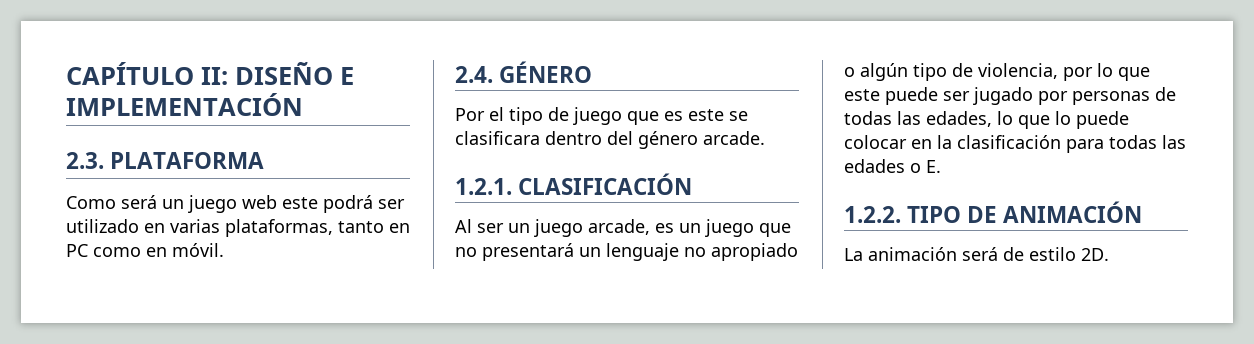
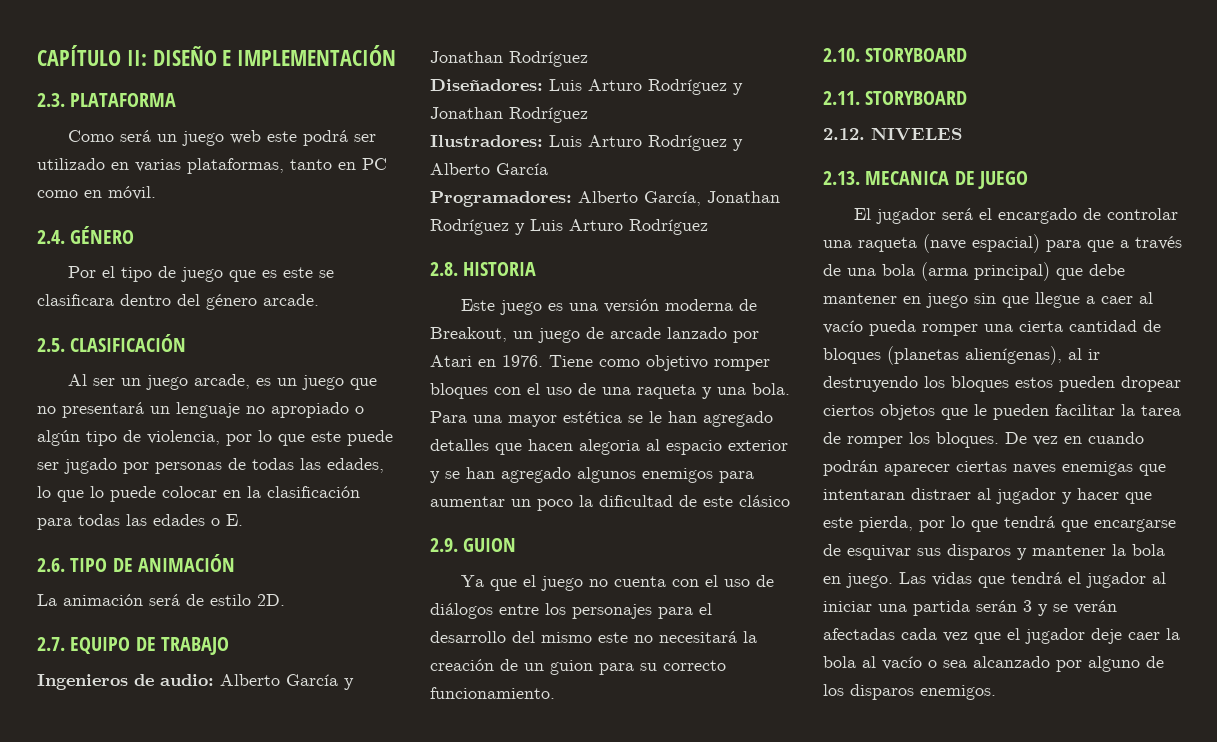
[455,178,512,195] 1.2.1. -> [37,338,65,352] 2.5.
[844,206,901,223] 1.2.2. -> [37,558,65,572] 2.6.
(1109, 254) none -> [37,637,230,655] [37,674,354,690] [430,51,588,67] [430,79,743,95] [430,107,588,123] [430,135,743,151] [430,163,548,175] [430,191,780,207] [430,219,708,235] [430,262,537,276] [460,299,757,315] [430,327,759,343] [430,355,770,371] [430,383,790,399] [430,411,773,427] [430,439,788,455] [430,467,754,483] [430,495,790,511] [430,538,517,552] [460,575,774,591] [430,603,712,619] [430,631,757,643] [430,659,726,675] [430,687,555,699] [823,48,968,62] [823,91,968,105] [823,127,962,140] [823,171,1029,189] [853,208,1178,224] [823,234,1182,253] [823,262,1125,281] [823,292,1153,308] [823,320,1161,336] [823,346,1100,365] [823,376,1181,392] [823,404,1181,420] [823,432,1144,448] [823,460,1166,476] [823,488,1152,504] [823,516,1176,532] [823,544,1165,560] [823,572,1166,588] [823,600,1117,616] [823,628,1180,644] [823,656,1164,672] [823,684,996,700] // 2.7. EQUIPO DE TRABAJO // Ingenieros de audio: Alberto García y Jonathan Rodríguez // Diseñadores: Luis Arturo Rodríguez y Jonathan Rodríguez // Ilustradores: Luis Arturo Rodríguez y Alberto García // Programadores: Alberto García, Jonathan Rodríguez y Luis Arturo Rodríguez // 2.8. HISTORIA // Este juego es una versión moderna de Breakout, un juego de arcade lanzado por Atari en 1976. Tiene como objetivo romper bloques con el uso de una raqueta y una bola. Para una mayor estética se le han agregado detalles que hacen alegoria al espacio exterior y se han agregado algunos enemigos para aumentar un poco la dificultad de este clásico // 2.9. GUION // Ya que el juego no cuenta con el uso de diálogos entre los personajes para el desarrollo del mismo este no necesitará la creación de un guion para su correcto funcionamiento. // 2.10. STORYBOARD // 2.11. STORYBOARD // 2.12. NIVELES // 2.13. MECANICA DE JUEGO // El jugador será el encargado de controlar una raqueta (nave espacial) para que a través de una bola (arma principal) que debe mantener en juego sin que llegue a caer al vacío pueda romper una cierta cantidad de bloques (planetas alienígenas), al ir destruyendo los bloques estos pueden dropear ciertos objetos que le pueden facilitar la tarea de romper los bloques. De vez en cuando podrán aparecer ciertas naves enemigas que intentaran distraer al jugador y hacer que este pierda, por lo que tendrá que encargarse de esquivar sus disparos y mantener la bola en juego. Las vidas que tendrá el jugador al iniciar una partida serán 3 y se verán afectadas cada vez que el jugador deje caer la bola al vacío o sea alcanzado por alguno de los disparos enemigos.

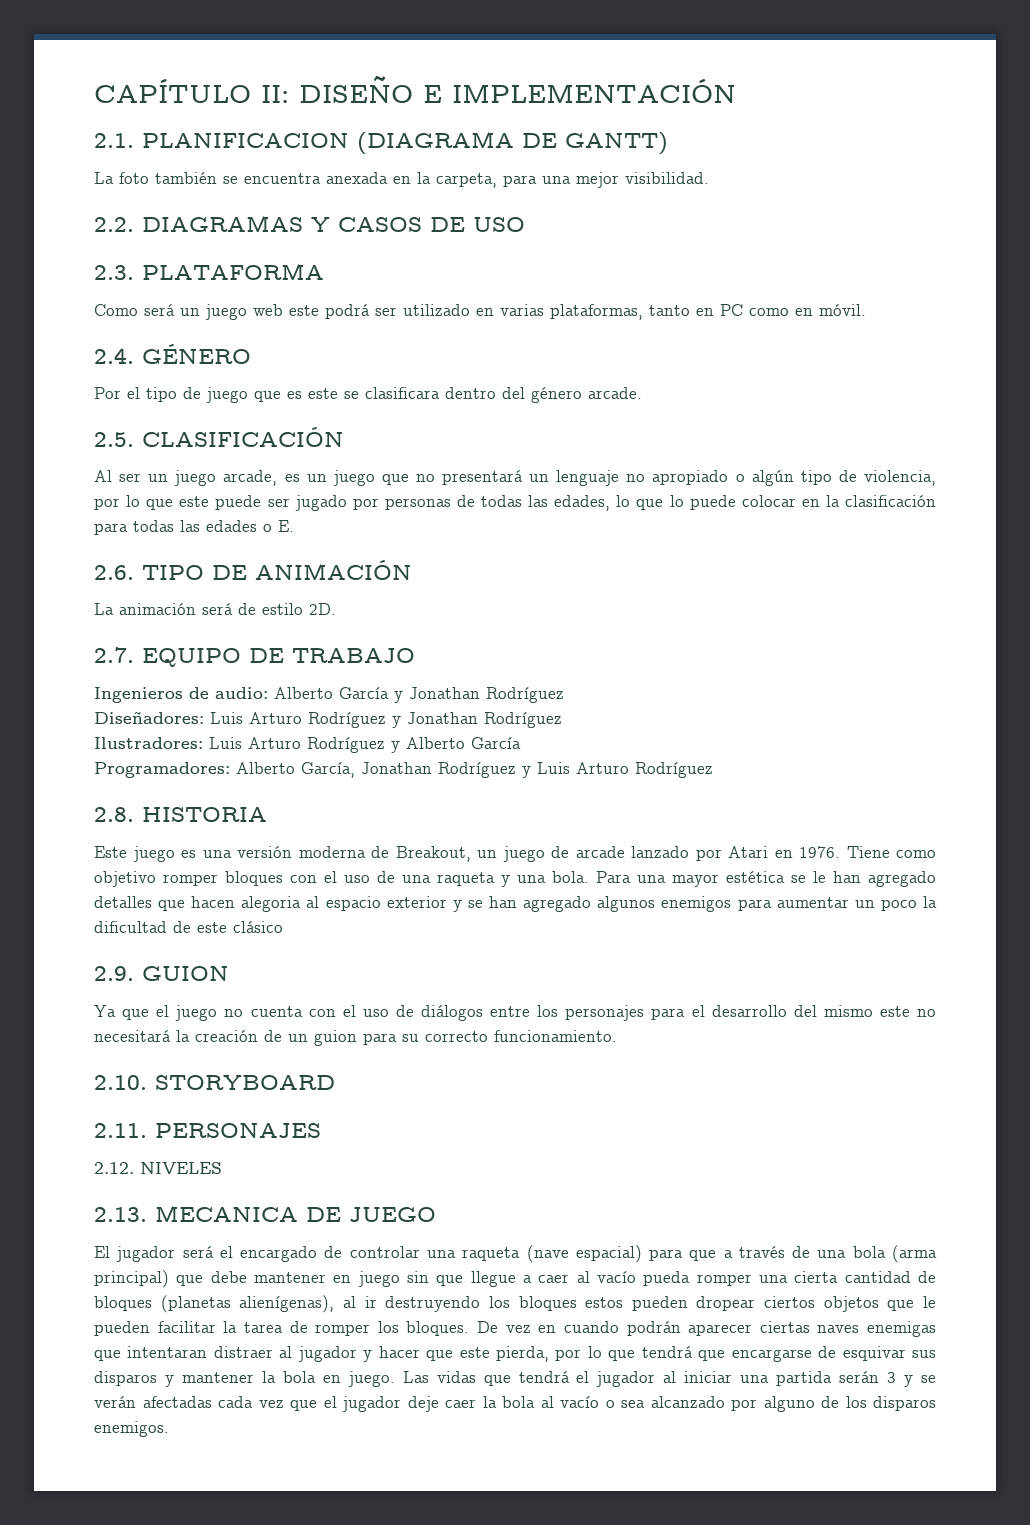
(397, 55) none -> [94,131,668,155] [94,172,709,188] [94,215,525,232] // 2.1. PLANIFICACION (DIAGRAMA DE GANTT) // La foto también se encuentra anexada en la carpeta, para una mejor visibilidad. // 2.2. DIAGRAMAS Y CASOS DE USO
[865,91,968,105] STORYBOARD -> [155,1123,321,1138] PERSONAJES

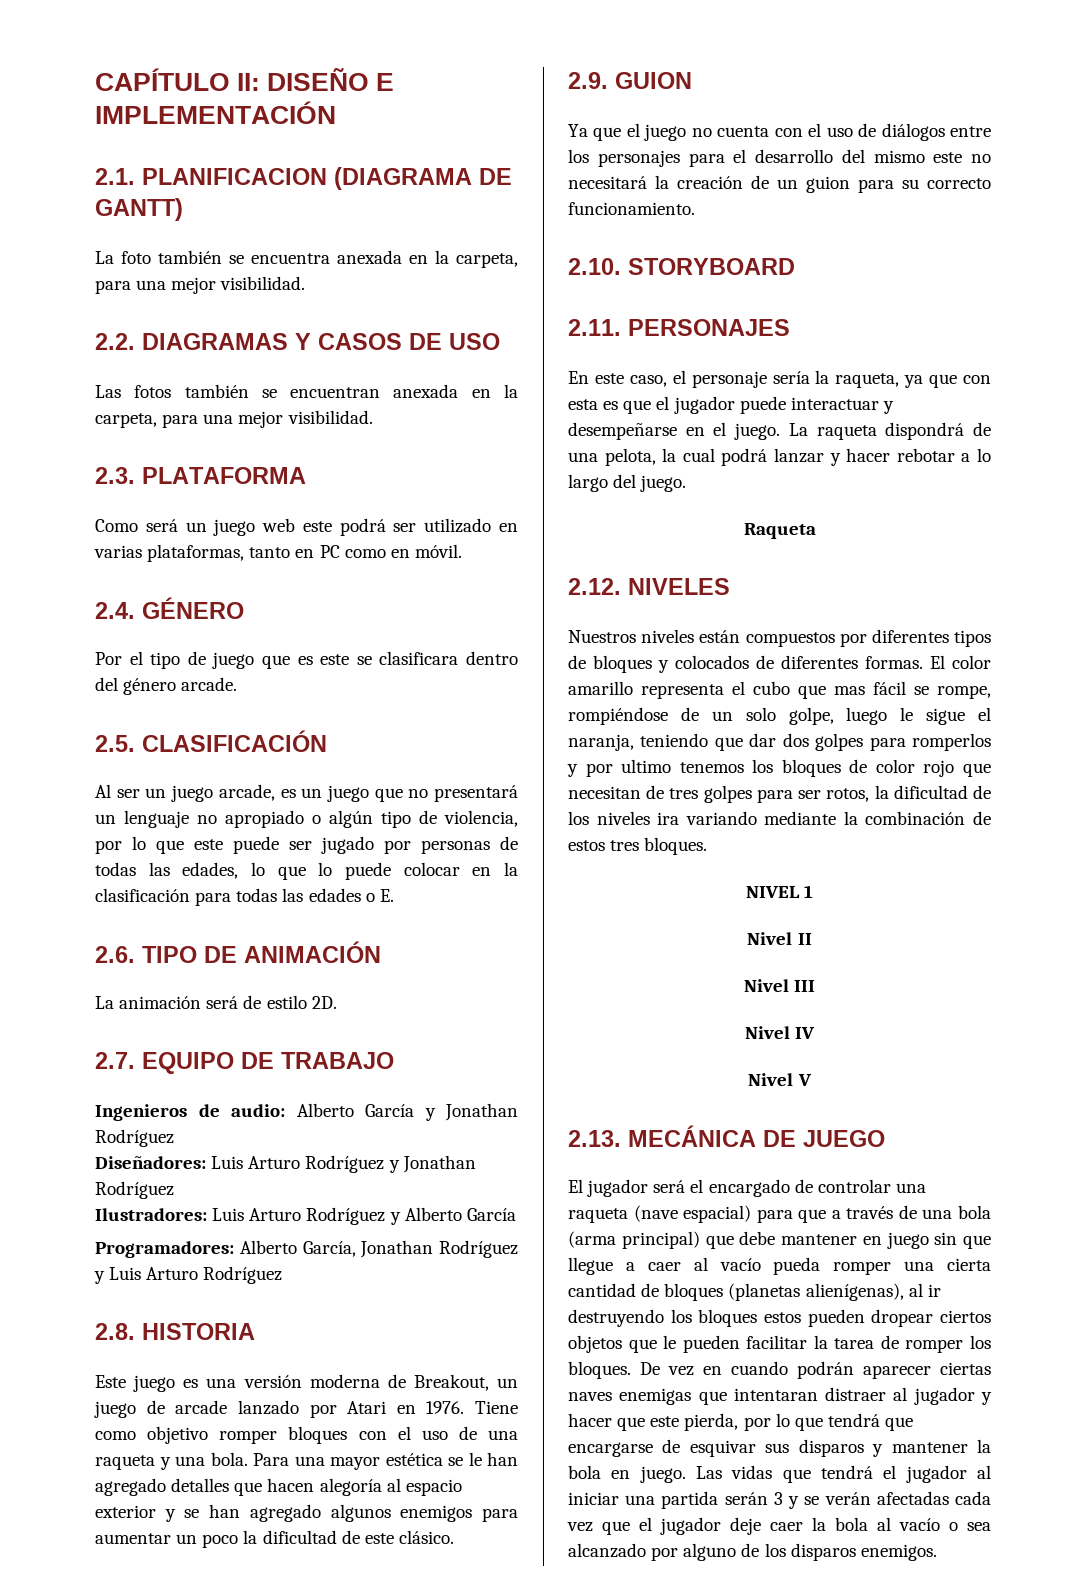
(525, 224) none -> [95,384,518,398] [95,410,373,428] // Las fotos también se encuentran anexada en la carpeta, para una mejor visibilidad.
[241,896,302,912] alegoria -> [319,1478,382,1496] alegoría
[233,921,283,933] clásico -> [398,1530,454,1544] clásico.
[94,1162,222,1174] 2.12. NIVELES -> [568,370,991,388] [568,396,894,414] [568,422,991,440] [568,448,991,466] [568,474,687,492] [743,523,816,539] [568,578,730,595] [568,629,991,647] [568,655,991,673] [568,681,991,699] [568,707,991,725] [568,733,991,751] [567,759,991,777] [568,785,991,803] [568,811,991,825] [568,837,708,855] [745,885,814,898] [747,932,812,945] [743,979,816,992] [744,1026,816,1039] [748,1073,812,1086] En este caso, el personaje sería la raqueta, ya que con esta es que el jugador puede interactuar y desempeñarse en el juego. La raqueta dispondrá de una pelota, la cual podrá lanzar y hacer rebotar a lo largo del juego. // Raqueta // 2.12. NIVELES // Nuestros niveles están compuestos por diferentes tipos de bloques y colocados de diferentes formas. El color amarillo representa el cubo que mas fácil se rompe, rompiéndose de un solo golpe, luego le sigue el naranja, teniendo que dar dos golpes para romperlos y por ultimo tenemos los bloques de color rojo que necesitan de tres golpes para ser rotos, la dificultad de los niveles ira variando mediante la combinación de estos tres bloques. // NIVEL 1 // Nivel II // Nivel III // Nivel IV // Nivel V
[155,1205,298,1222] MECANICA -> [628,1125,756,1147] MECÁNICA

